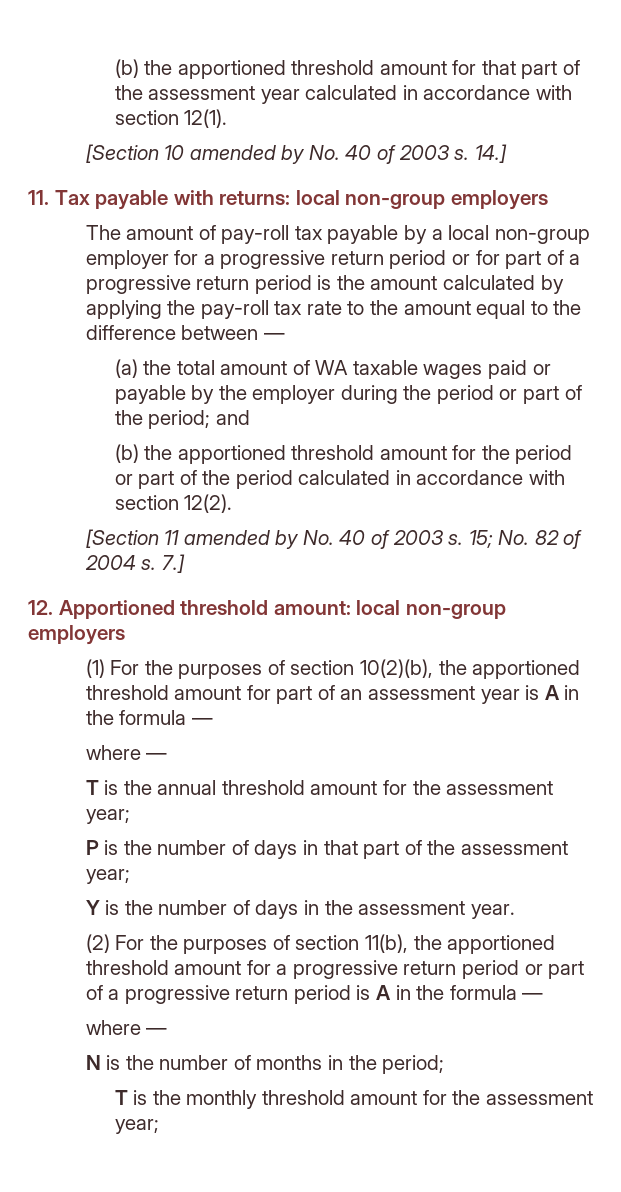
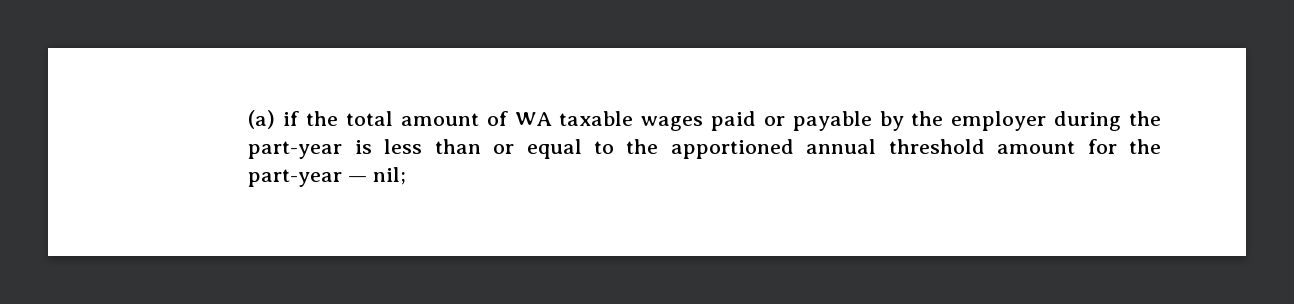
[114,59,580,79] [114,85,572,104] [114,109,228,128] [85,144,507,164] [28,190,548,210] [85,225,590,244] [85,250,581,269] [85,275,564,294] [85,300,582,319] [85,325,285,340] [114,359,138,378] (b) the apportioned threshold amount for that part of the assessment year calculated in accordance with section 12(1). // [Section 10 amended by No. 40 of 2003 s. 14.] // 11. Tax payable with returns: local non-group employers // The amount of pay-roll tax payable by a local non-group employer for a progressive return period or for part of a progressive return period is the amount calculated by applying the pay-roll tax rate to the amount equal to the difference between — // (a) -> [248,110,300,129] (a) if
[436,385,582,404] [114,410,250,429] [114,444,573,464] [114,470,565,489] [114,494,233,513] [85,529,583,549] [84,554,185,573] [28,600,506,619] [28,625,125,645] [85,659,581,679] [85,685,580,704] [85,710,213,725] [85,745,168,760] [85,780,152,795] period or part of the period; and // (b) the apportioned threshold amount for the period or part of the period calculated in accordance with section 12(2). // [Section 11 amended by No. 40 of 2003 s. 15; No. 82 of 2004 s. 7.] // 12. Apportioned threshold amount: local non-group employers // (1) For the purposes of section 10(2)(b), the apportioned threshold amount for part of an assessment year is A in the formula — // where — // T is the -> [248,139,794,159] part-year is less than or equal to the apportioned
[446,781,554,795] [85,809,130,824] [85,840,568,859] [85,869,130,884] [85,900,515,919] [85,934,556,954] [85,960,585,979] [85,985,544,1004] [85,1020,168,1035] [85,1055,445,1074] [114,1090,593,1109] [114,1119,159,1134] assessment year; // P is the number of days in that part of the assessment year; // Y is the number of days in the assessment year. // (2) For the purposes of section 11(b), the apportioned threshold amount for a progressive return period or part of a progressive return period is A in the formula — // where — // N is the number of months in the period; // T is the monthly threshold amount for the assessment year; -> [248,167,407,187] part-year — nil;

